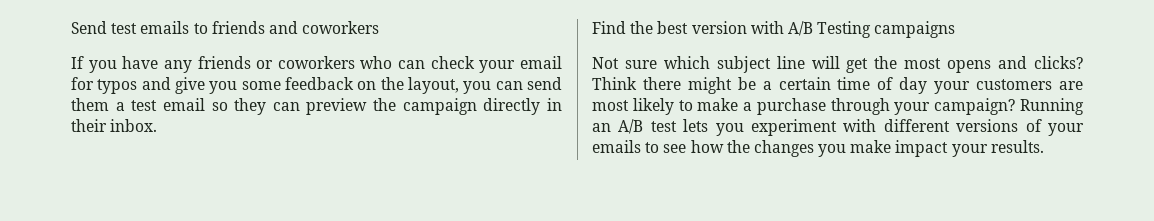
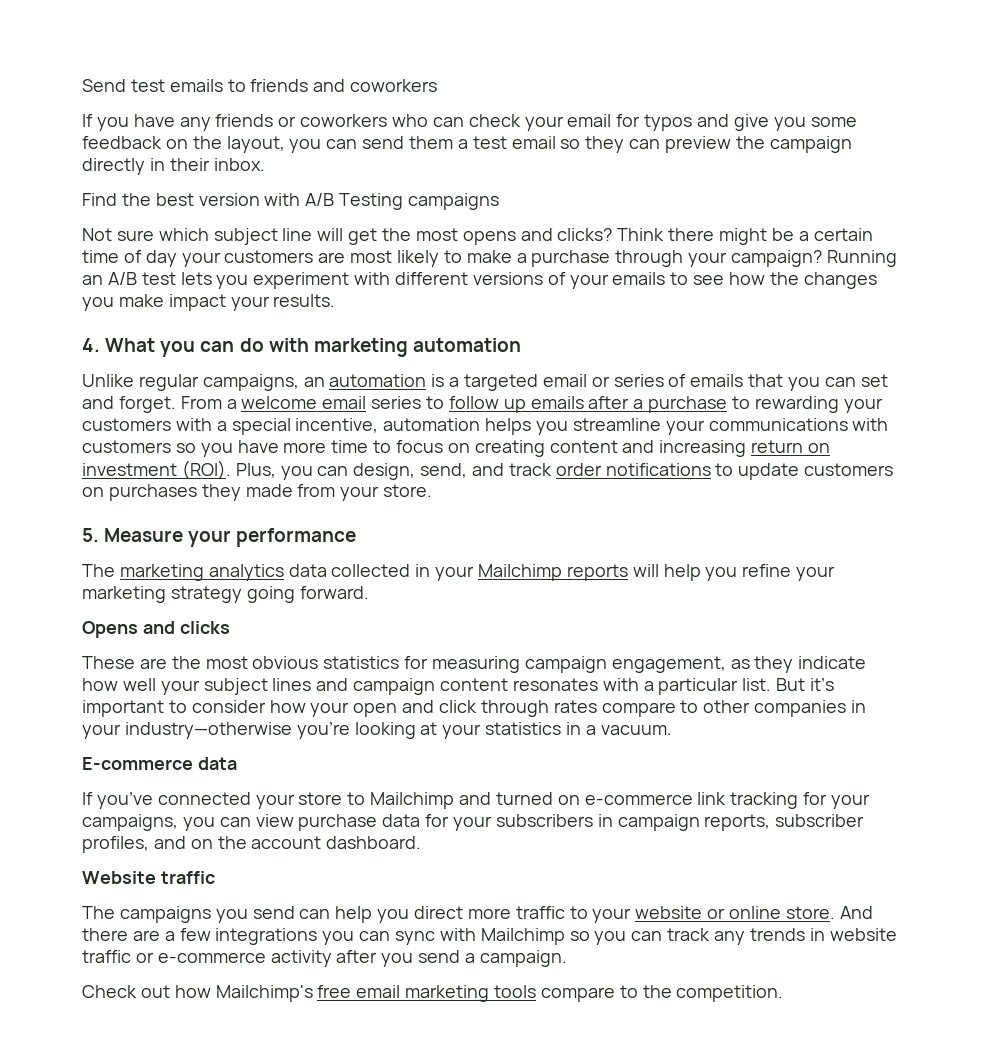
(1044, 146) none -> [82,338,521,357] [82,374,888,391] [82,396,883,413] [82,418,889,435] [82,440,831,457] [82,460,894,480] [82,484,433,501] [82,528,357,547] [82,564,836,581] [82,586,369,603] [82,621,230,638] [82,656,867,673] [82,678,835,695] [82,700,867,717] [82,722,672,739] [82,757,237,770] [82,792,871,809] [82,814,865,831] [82,836,422,853] [82,871,215,884] [82,906,873,923] [82,928,897,945] [82,950,567,967] [82,985,784,1002] // 4. What you can do with marketing automation // Unlike regular campaigns, an automation is a targeted email or series of emails that you can set and forget. From a welcome email series to follow up emails after a purchase to rewarding your customers with a special incentive, automation helps you streamline your communications with customers so you have more time to focus on creating content and increasing return on investment (ROI). Plus, you can design, send, and track order notifications to update customers on purchases they made from your store. // 5. Measure your performance // The marketing analytics data collected in your Mailchimp reports will help you refine your marketing strategy going forward. // Opens and clicks // These are the most obvious statistics for measuring campaign engagement, as they indicate how well your subject lines and campaign content resonates with a particular list. But it’s important to consider how your open and click through rates compare to other companies in your industry—otherwise you’re looking at your statistics in a vacuum. // E-commerce data // If you’ve connected your store to Mailchimp and turned on e-commerce link tracking for your campaigns, you can view purchase data for your subscribers in campaign reports, subscriber profiles, and on the account dashboard. // Website traffic // The campaigns you send can help you direct more traffic to your website or online store. And there are a few integrations you can sync with Mailchimp so you can track any trends in website traffic or e-commerce activity after you send a campaign. // Check out how Mailchimp's free email marketing tools compare to the competition.

